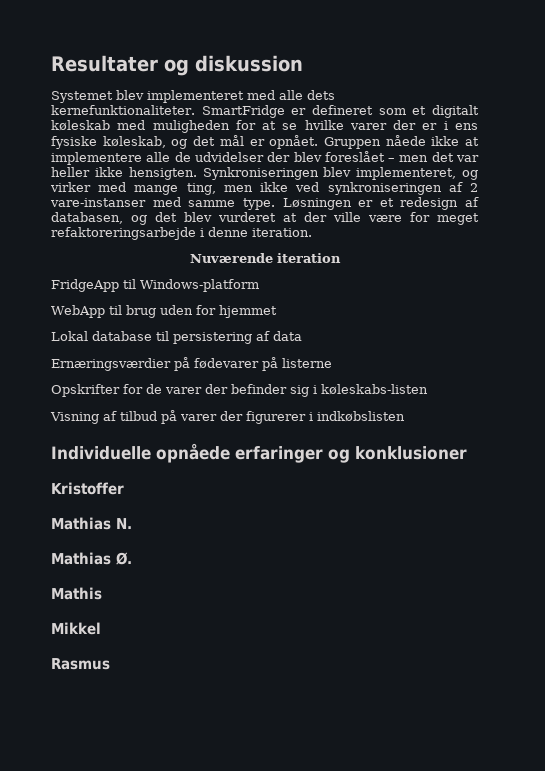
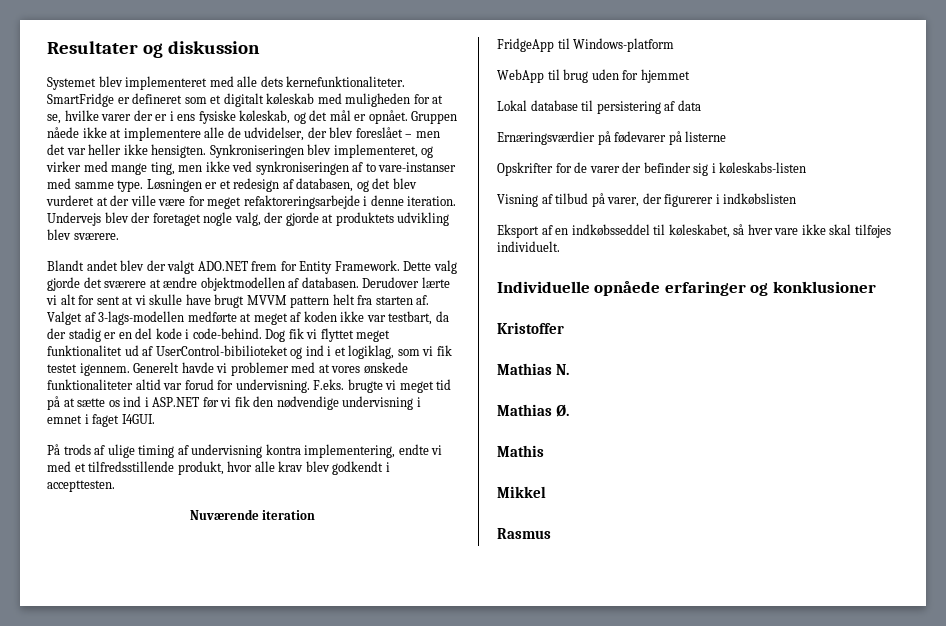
[282,123,298,130] se -> [47,114,61,124] se,
[194,152,264,162] udvidelser -> [244,127,305,141] udvidelser,
[470,183,479,192] 2 -> [365,163,376,172] to
(312, 232) none -> [47,212,450,226] [47,229,119,240] [47,260,457,274] [47,277,450,291] [46,294,430,308] [47,311,449,325] [47,328,391,342] [47,345,452,359] [47,362,408,376] [47,379,452,393] [47,396,421,410] [47,414,155,427] [47,444,443,458] [47,461,390,475] [47,480,115,492] Undervejs blev der foretaget nogle valg, der gjorde at produktets udvikling blev sværere. // Blandt andet blev der valgt ADO.NET frem for Entity Framework. Dette valg gjorde det sværere at ændre objektmodellen af databasen. Derudover lærte vi alt for sent at vi skulle have brugt MVVM pattern helt fra starten af. Valget af 3-lags-modellen medførte at meget af koden ikke var testbart, da der stadig er en del kode i code-behind. Dog fik vi flyttet meget funktionalitet ud af UserControl-bibilioteket og ind i et logiklag, som vi fik testet igennem. Generelt havde vi problemer med at vores ønskede funktionaliteter altid var forud for undervisning. F.eks. brugte vi meget tid på at sætte os ind i ASP.NET før vi fik den nødvendige undervisning i emnet i faget I4GUI. // På trods af ulige timing af undervisning kontra implementering, endte vi med et tilfredsstillende produkt, hvor alle krav blev godkendt i accepttesten.
[180,414,217,421] varer -> [607,197,640,207] varer,
(405, 416) none -> [497,224,891,238] [497,241,560,252] // Eksport af en indkøbsseddel til køleskabet, så hver vare ikke skal tilføjes individuelt.

